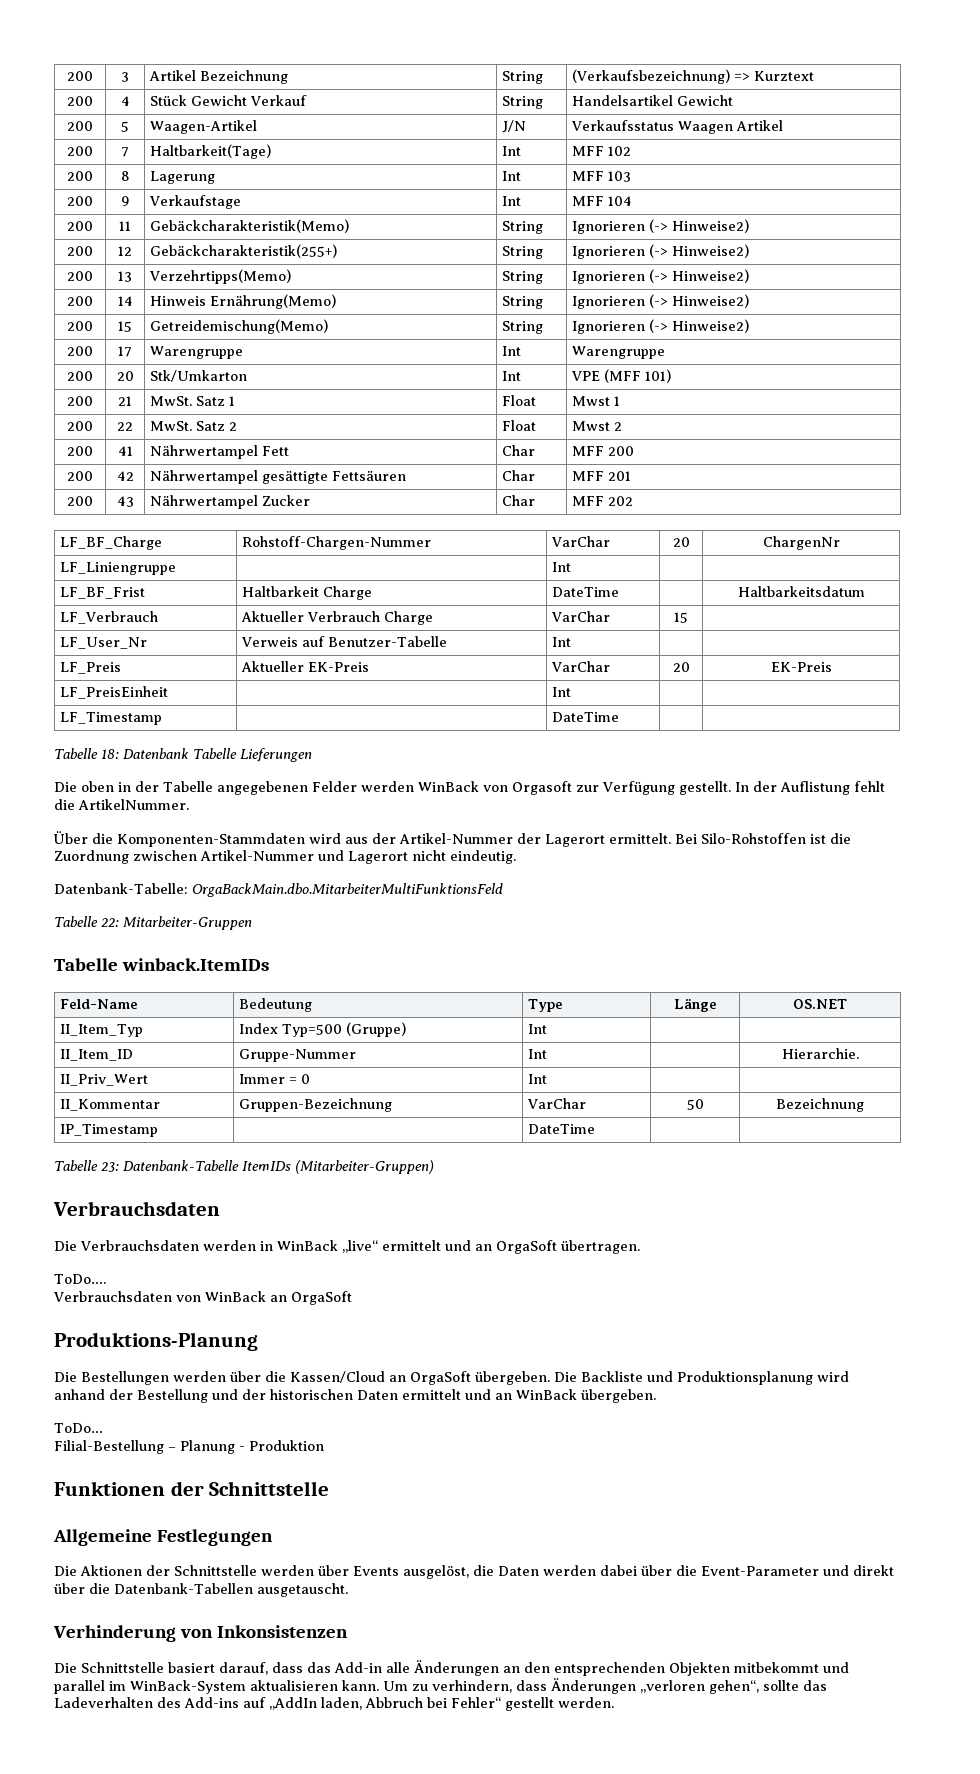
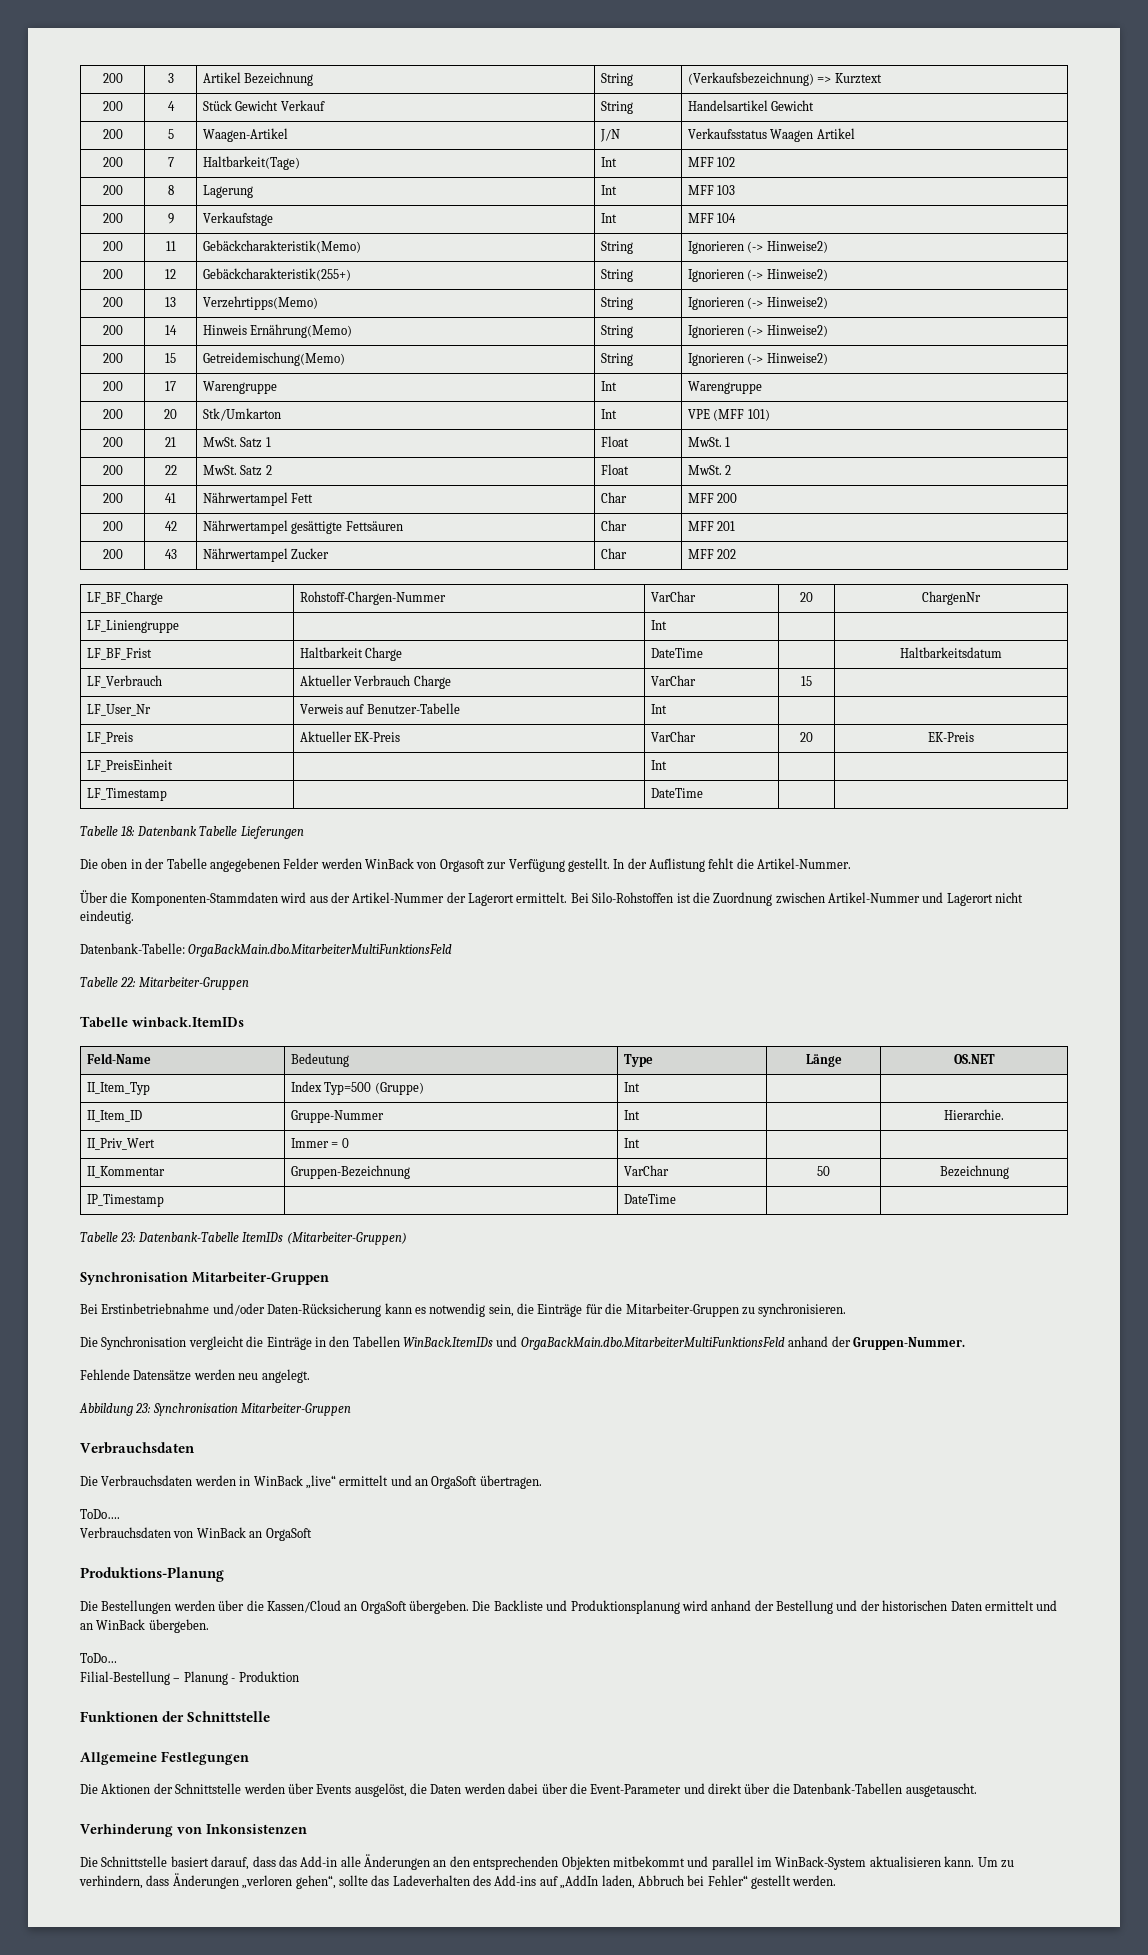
[572,396,611,406] Mwst -> [688,437,723,447] MwSt.
[572,421,611,431] Mwst -> [688,465,723,475] MwSt.
[78,799,189,810] ArtikelNummer. -> [757,858,852,869] Artikel-Nummer.
(434, 1167) none -> [80,1272,329,1285] [80,1303,847,1317] [80,1336,965,1350] [80,1369,310,1383] [79,1403,352,1416] // Synchronisation Mitarbeiter-Gruppen // Bei Erstinbetriebnahme und/oder Daten-Rücksicherung kann es notwendig sein, die Einträge für die Mitarbeiter-Gruppen zu synchronisieren. // Die Synchronisation vergleicht die Einträge in den Tabellen WinBack.ItemIDs und OrgaBackMain.dbo.MitarbeiterMultiFunktionsFeld anhand der Gruppen-Nummer. // Fehlende Datensätze werden neu angelegt. // Abbildung 23: Synchronisation Mitarbeiter-Gruppen

